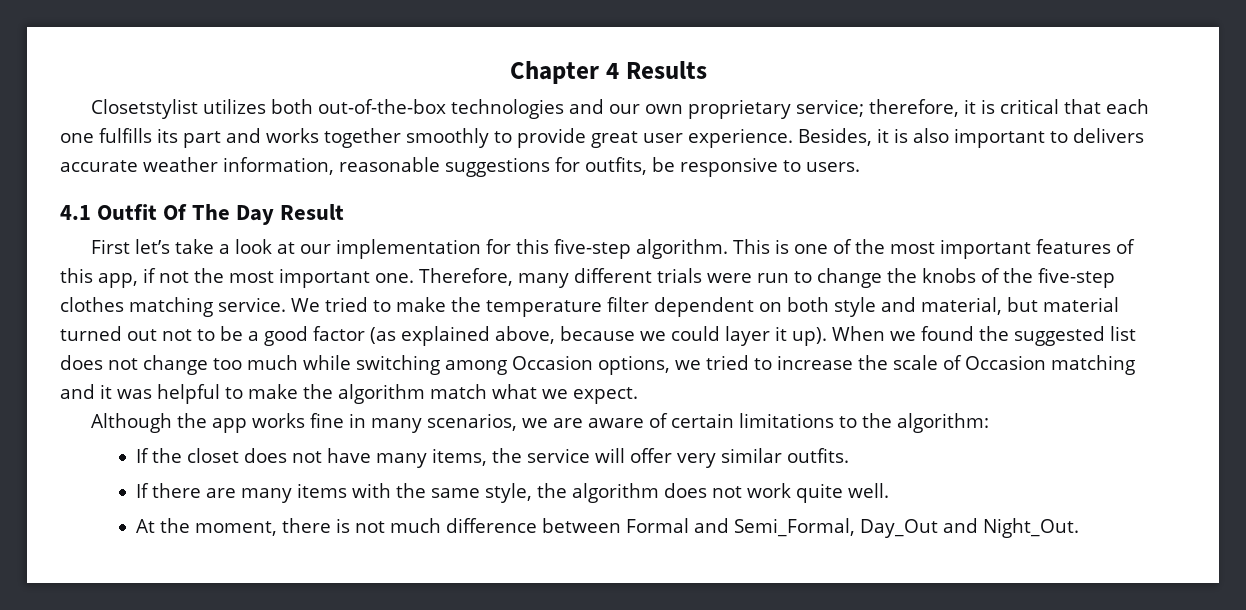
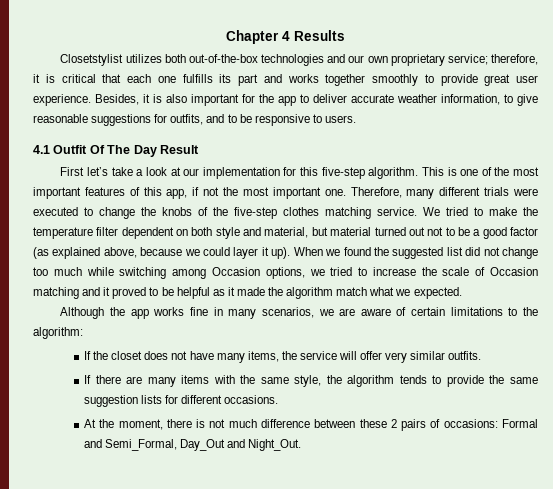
[1050,128,1144,143] to delivers -> [242,94,347,106] for the app to deliver
(334, 166) none -> [504,94,538,106] to give
(647, 166) none -> [206,114,237,123] and to
[757,273,789,283] run -> [33,207,78,216] executed
[60,355,103,370] does -> [465,247,481,256] did
[117,384,298,404] was helpful to make -> [112,287,265,299] proved to be helpful as it made
[573,387,638,404] expect. -> [413,287,462,299] expected.
[664,483,890,503] does not work quite well. -> [399,375,538,387] [84,395,279,407] tends to provide the same suggestion lists for different occasions.
(622, 525) none -> [359,419,498,431] these 2 pairs of occasions:

